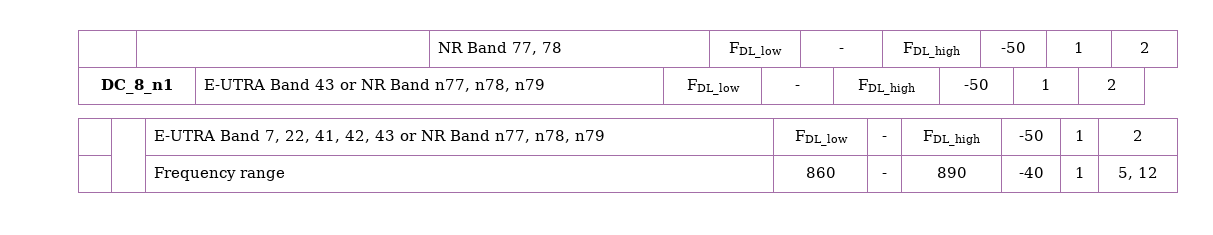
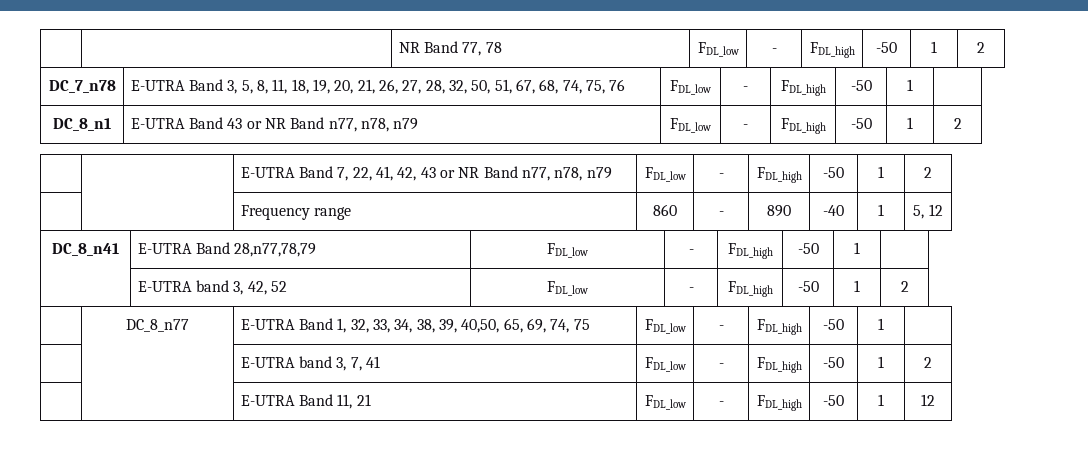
(1150, 47) none -> [48,80,116,93] [130,79,626,94] [670,80,711,95] [743,86,748,91] [780,80,826,96] [850,80,872,91] [907,79,913,91] // DC_7_n78 | E-UTRA Band 3, 5, 8, 11, 18, 19, 20, 21, 26, 27, 28, 32, 50, 51, 67, 68, 74, 75, 76 | FDL_low | - | FDL_high | -50 | 1 |
(1158, 172) none -> [52,243,119,256] [137,242,317,257] [547,243,588,258] [688,249,694,254] [727,243,773,259] [797,243,819,254] [854,242,860,254] [137,280,288,295] [547,281,588,296] [688,287,694,292] [727,281,773,297] [797,281,819,292] [854,280,860,292] [900,281,909,292] [126,319,189,332] [240,318,590,333] [644,319,686,334] [718,325,724,330] [756,319,802,335] [823,319,844,330] [878,318,884,330] [240,356,381,371] [644,357,686,372] [718,363,724,368] [756,357,802,373] [823,357,844,368] [878,356,884,368] [924,357,932,368] [240,394,371,409] [644,395,686,410] [718,401,724,406] [756,395,802,411] [823,395,844,406] [878,394,884,406] [921,394,935,406] // DC_8_n41 | E-UTRA Band 28,n77,78,79 | FDL_low | - | FDL_high | -50 | 1 | // | E-UTRA band 3, 42, 52 | FDL_low | - | FDL_high | -50 | 1 | 2 // | DC_8_n77 | E-UTRA Band 1, 32, 33, 34, 38, 39, 40,50, 65, 69, 74, 75 | FDL_low | - | FDL_high | -50 | 1 | // | | E-UTRA band 3, 7, 41 | FDL_low | - | FDL_high | -50 | 1 | 2 // | | E-UTRA Band 11, 21 | FDL_low | - | FDL_high | -50 | 1 | 12

